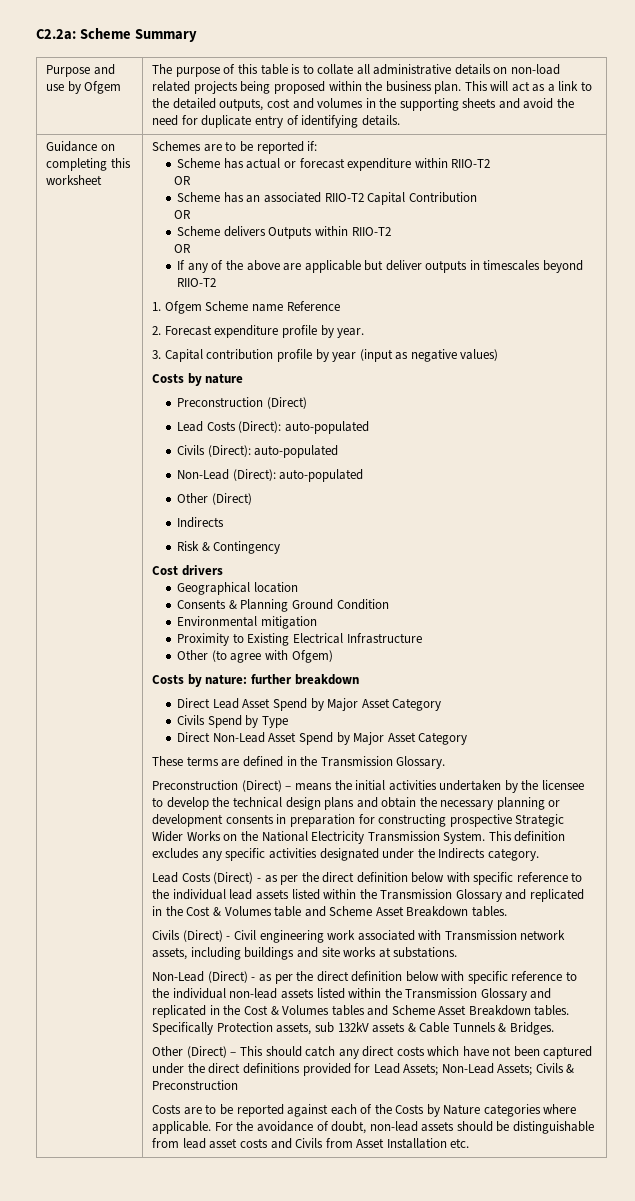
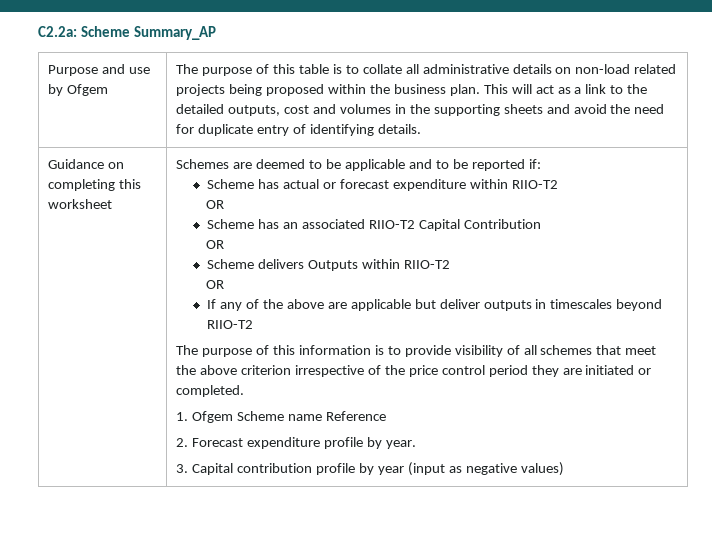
[134,29,197,42] Summary -> [133,26,216,40] Summary_AP
(222, 148) none -> [256,159,432,171] deemed to be applicable and
(217, 282) none -> [176,345,657,357] [176,365,652,377] [176,385,245,397] // The purpose of this information is to provide visibility of all schemes that meet the above criterion irrespective of the price control period they are initiated or completed.
[152,373,244,386] [177,397,307,409] [177,421,369,434] [177,445,339,458] [177,469,364,482] [177,493,252,505] [177,517,225,528] [177,541,281,554] [152,565,223,576] [177,582,298,595] [177,599,389,612] [177,616,317,629] [177,633,422,646] [177,650,333,663] [152,674,359,687] [177,698,442,711] [177,715,288,728] [177,732,468,745] [152,756,446,769] [152,780,584,793] [152,797,561,810] [152,814,565,827] [152,831,566,844] [152,848,539,861] [152,872,583,885] [152,889,584,902] [152,906,507,917] [152,930,566,943] [152,947,458,960] [152,971,577,984] [152,988,552,1001] [152,1005,570,1018] [152,1022,554,1035] [152,1046,593,1059] [152,1063,575,1076] [152,1080,239,1090] [152,1104,577,1117] [152,1121,594,1134] [152,1138,470,1149] // Costs by nature // Preconstruction (Direct) // Lead Costs (Direct): auto-populated // Civils (Direct): auto-populated // Non-Lead (Direct): auto-populated // Other (Direct) // Indirects // Risk & Contingency // Cost drivers // Geographical location // Consents & Planning Ground Condition // Environmental mitigation // Proximity to Existing Electrical Infrastructure // Other (to agree with Ofgem) // Costs by nature: further breakdown // Direct Lead Asset Spend by Major Asset Category // Civils Spend by Type // Direct Non-Lead Asset Spend by Major Asset Category // These terms are defined in the Transmission Glossary. // Preconstruction (Direct) – means the initial activities undertaken by the licensee to develop the technical design plans and obtain the necessary planning or development consents in preparation for constructing prospective Strategic Wider Works on the National Electricity Transmission System. This definition excludes any specific activities designated under the Indirects category. // Lead Costs (Direct) - as per the direct definition below with specific reference to the individual lead assets listed within the Transmission Glossary and replicated in the Cost & Volumes table and Scheme Asset Breakdown tables. // Civils (Direct) - Civil engineering work associated with Transmission network assets, including buildings and site works at substations. // Non-Lead (Direct) - as per the direct definition below with specific reference to the individual non-lead assets listed within the Transmission Glossary and replicated in the Cost & Volumes tables and Scheme Asset Breakdown tables. Specifically Protection assets, sub 132kV assets & Cable Tunnels & Bridges. // Other (Direct) – This should catch any direct costs which have not been captured under the direct definitions provided for Lead Assets; Non-Lead Assets; Civils & Preconstruction // Costs are to be reported against each of the Costs by Nature categories where applicable. For the avoidance of doubt, non-lead assets should be distinguishable from lead asset costs and Civils from Asset Installation etc. -> (564, 469) none

